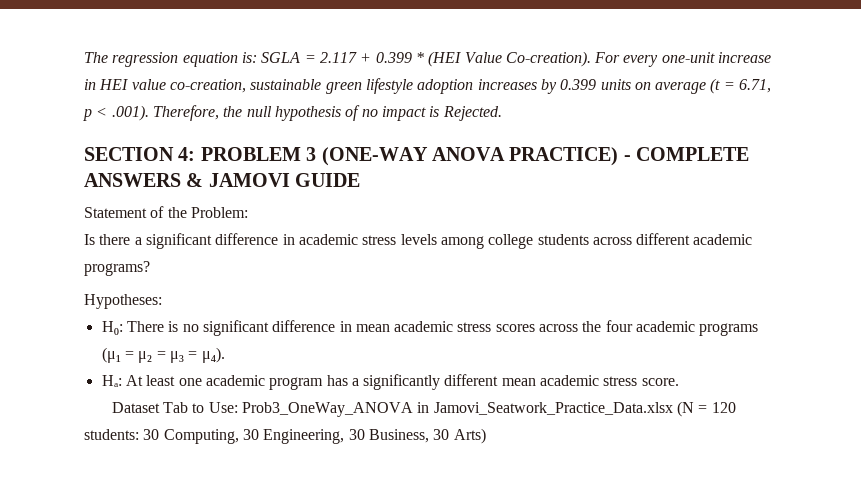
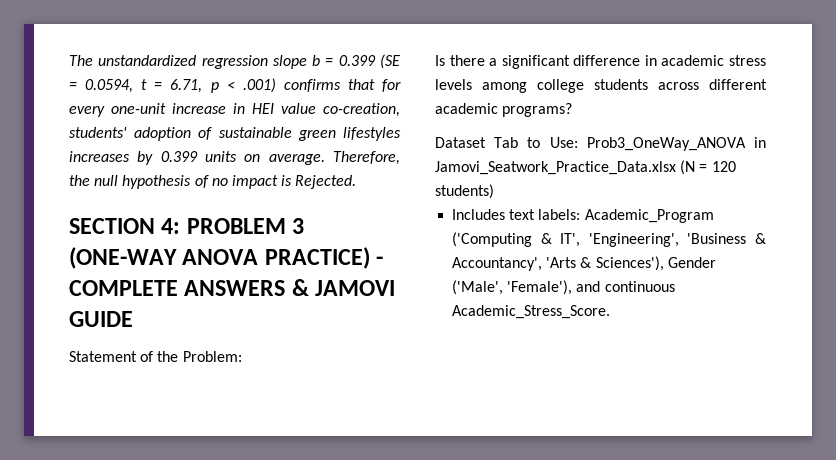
[112,51,621,67] regression equation is: SGLA = 2.117 + 0.399 * (HEI Value Co-creation). For -> [98,54,400,69] [69,78,401,93] unstandardized regression slope b = 0.399 (SE = 0.0594, t = 6.71, p < .001) confirms that for
[250,78,474,94] sustainable green lifestyle adoption -> [69,127,401,141] students' adoption of sustainable green lifestyles
[655,78,772,94] [83,105,149,121] average (t = 6.71, p < .001). -> [268,154,325,165] average.
[84,294,162,309] [101,320,759,336] [101,347,225,363] [101,374,679,390] // Hypotheses: // H₀: There is no significant difference in mean academic stress scores across the four academic programs (μ₁ = μ₂ = μ₃ = μ₄). // Hₐ: At least one academic program has a significantly different mean academic stress score. -> (573, 110) none
[84,428,486,444] students: 30 Computing, 30 Engineering, 30 Business, 30 Arts) -> [435,184,494,199] [452,209,714,223] [452,232,766,247] [452,256,716,271] [452,280,675,295] [452,305,611,319] students) // Includes text labels: Academic_Program ('Computing & IT', 'Engineering', 'Business & Accountancy', 'Arts & Sciences'), Gender ('Male', 'Female'), and continuous Academic_Stress_Score.

